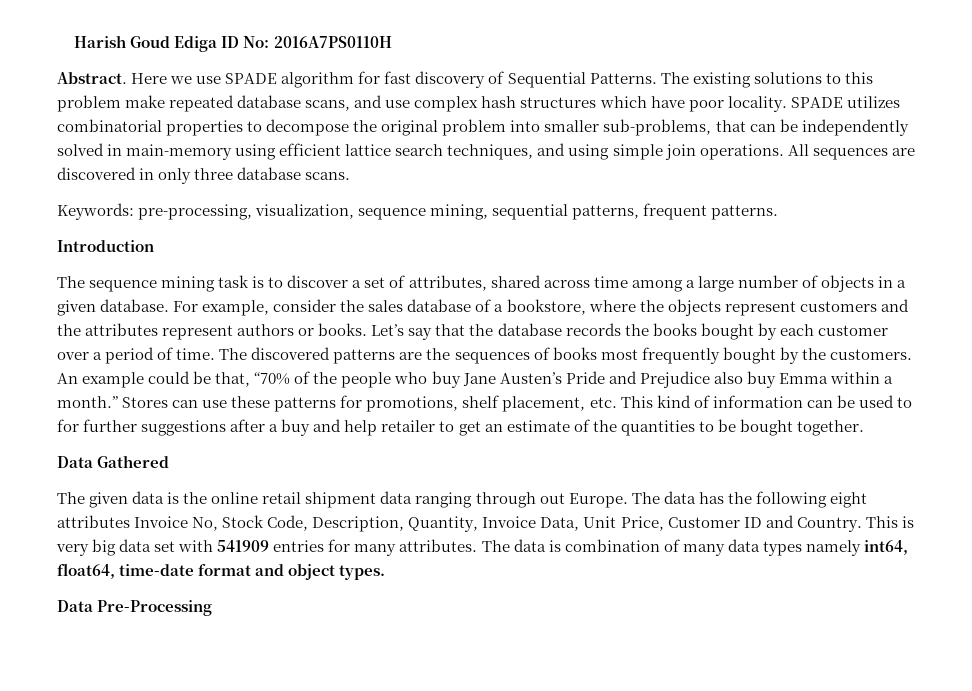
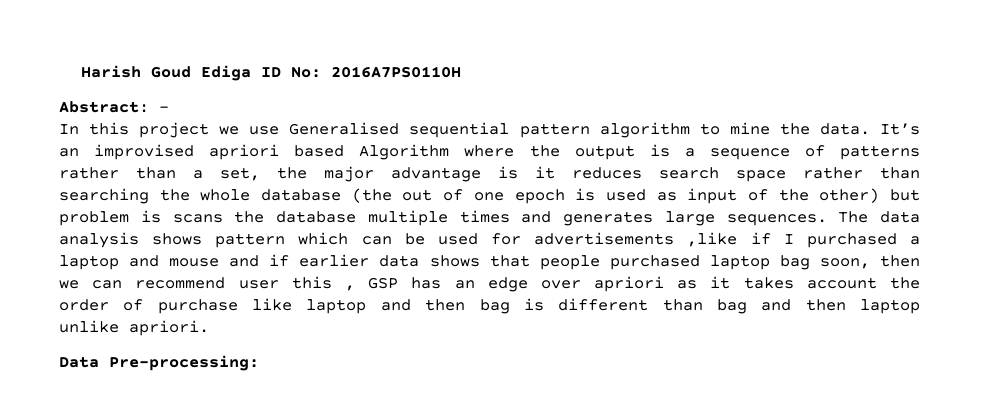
[57,71,873,88] [57,95,900,112] [57,119,909,136] [57,143,915,160] [57,167,351,184] [57,203,779,220] [57,240,154,252] [57,275,907,292] [57,299,909,316] [57,323,888,340] [57,347,912,364] [57,371,893,388] [57,395,912,412] [57,419,864,436] [57,455,170,468] [57,491,867,508] [57,515,914,532] [56,539,908,556] [57,563,386,580] [57,600,213,616] Abstract. Here we use SPADE algorithm for fast discovery of Sequential Patterns. The existing solutions to this problem make repeated database scans, and use complex hash structures which have poor locality. SPADE utilizes combinatorial properties to decompose the original problem into smaller sub-problems, that can be independently solved in main-memory using efficient lattice search techniques, and using simple join operations. All sequences are discovered in only three database scans. // Keywords: pre-processing, visualization, sequence mining, sequential patterns, frequent patterns. // Introduction // The sequence mining task is to discover a set of attributes, shared across time among a large number of objects in a given database. For example, consider the sales database of a bookstore, where the objects represent customers and the attributes represent authors or books. Let’s say that the database records the books bought by each customer over a period of time. The discovered patterns are the sequences of books most frequently bought by the customers. An example could be that, “70% of the people who buy Jane Austen’s Pride and Prejudice also buy Emma within a month.” Stores can use these patterns for promotions, shelf placement, etc. This kind of information can be used to for further suggestions after a buy and help retailer to get an estimate of the quantities to be bought together. // Data Gathered // The given data is the online retail shipment data ranging through out Europe. The data has the following eight attributes Invoice No, Stock Code, Description, Quantity, Invoice Data, Unit Price, Customer ID and Country. This is very big data set with 541909 entries for many attributes. The data is combination of many data types namely int64, float64, time-date format and object types. // Data Pre-Processing -> [59,101,169,113] [59,122,921,138] [59,144,921,160] [59,166,920,182] [59,188,920,204] [59,210,920,226] [59,232,920,248] [59,254,920,270] [59,276,920,292] [59,298,920,314] [59,320,209,336] [59,355,259,371] Abstract: - // In this project we use Generalised sequential pattern algorithm to mine the data. It’s an improvised apriori based Algorithm where the output is a sequence of patterns rather than a set, the major advantage is it reduces search space rather than searching the whole database (the out of one epoch is used as input of the other) but problem is scans the database multiple times and generates large sequences. The data analysis shows pattern which can be used for advertisements ,like if I purchased a laptop and mouse and if earlier data shows that people purchased laptop bag soon, then we can recommend user this , GSP has an edge over apriori as it takes account the order of purchase like laptop and then bag is different than bag and then laptop unlike apriori. // Data Pre-processing:

